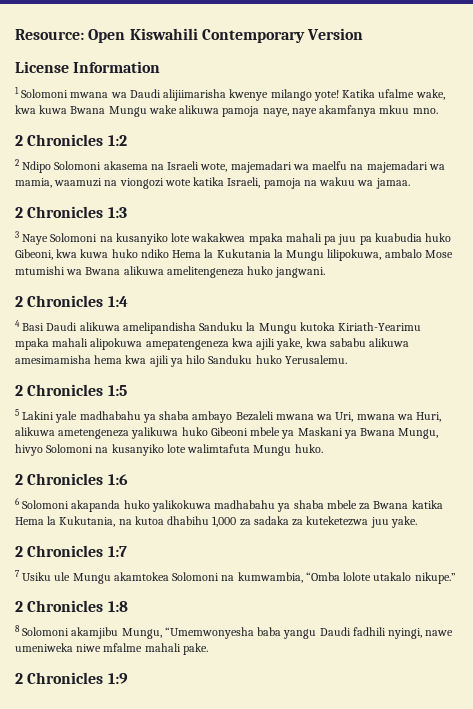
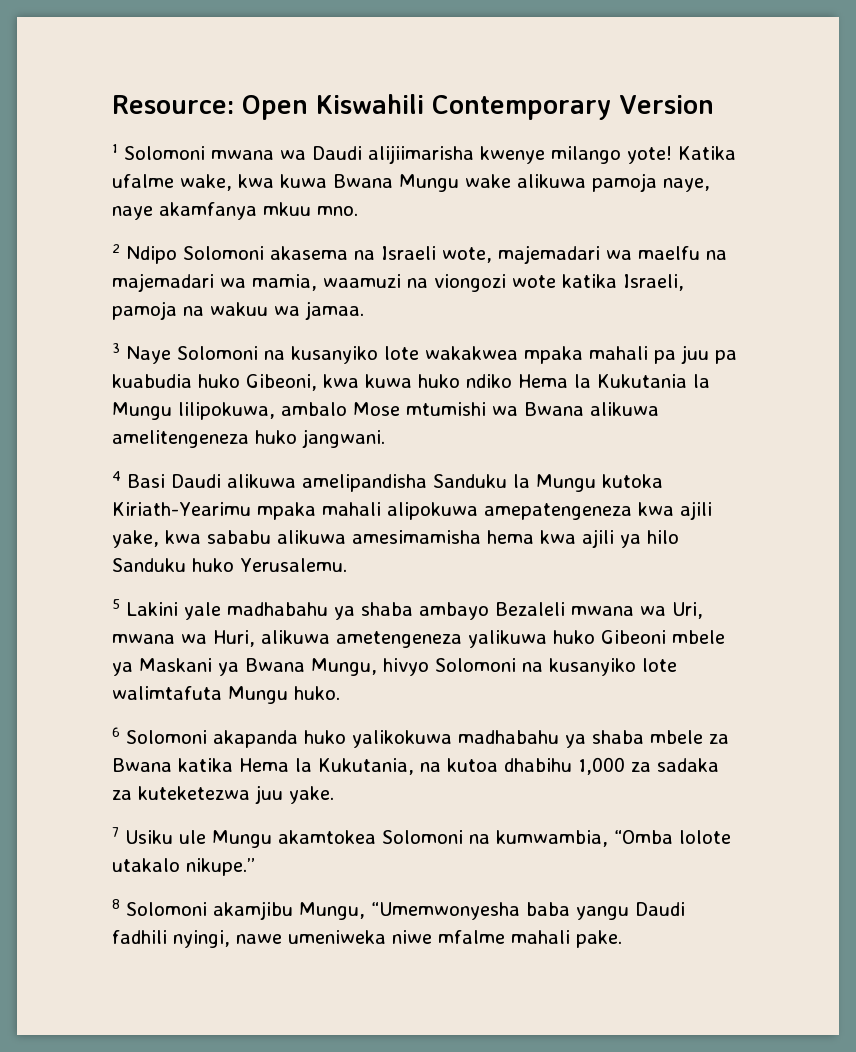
[15,61,161,73] // License Information -> (714, 104) none
[15,134,127,146] // 2 Chronicles 1:2 -> (358, 211) none
[15,206,127,218] // 2 Chronicles 1:3 -> (364, 310) none
[15,295,128,307] // 2 Chronicles 1:4 -> (385, 438) none
[15,384,127,396] // 2 Chronicles 1:5 -> (347, 565) none
[15,473,128,485] // 2 Chronicles 1:6 -> (340, 693) none
[15,545,127,557] // 2 Chronicles 1:7 -> (334, 795) none
[15,600,128,612] // 2 Chronicles 1:8 -> (255, 867) none
[15,672,128,684] // 2 Chronicles 1:9 -> (622, 939) none

